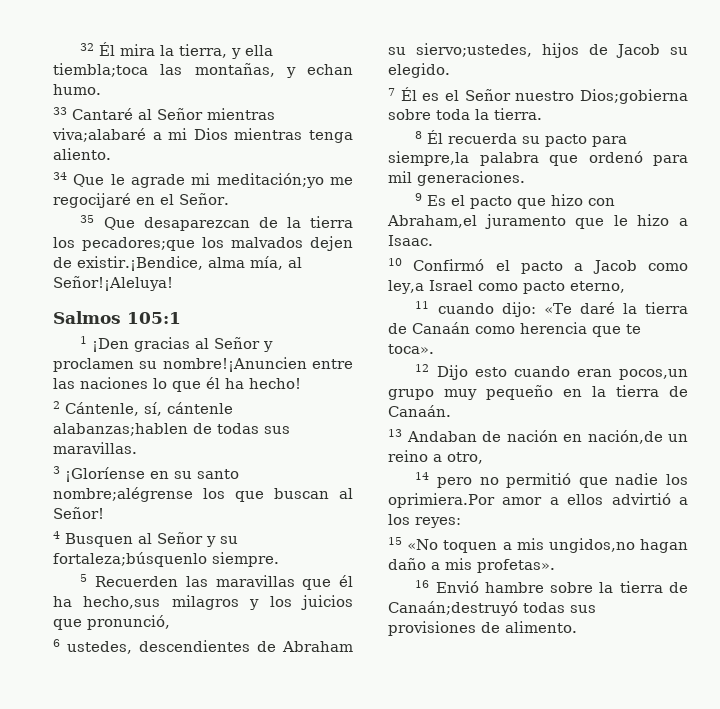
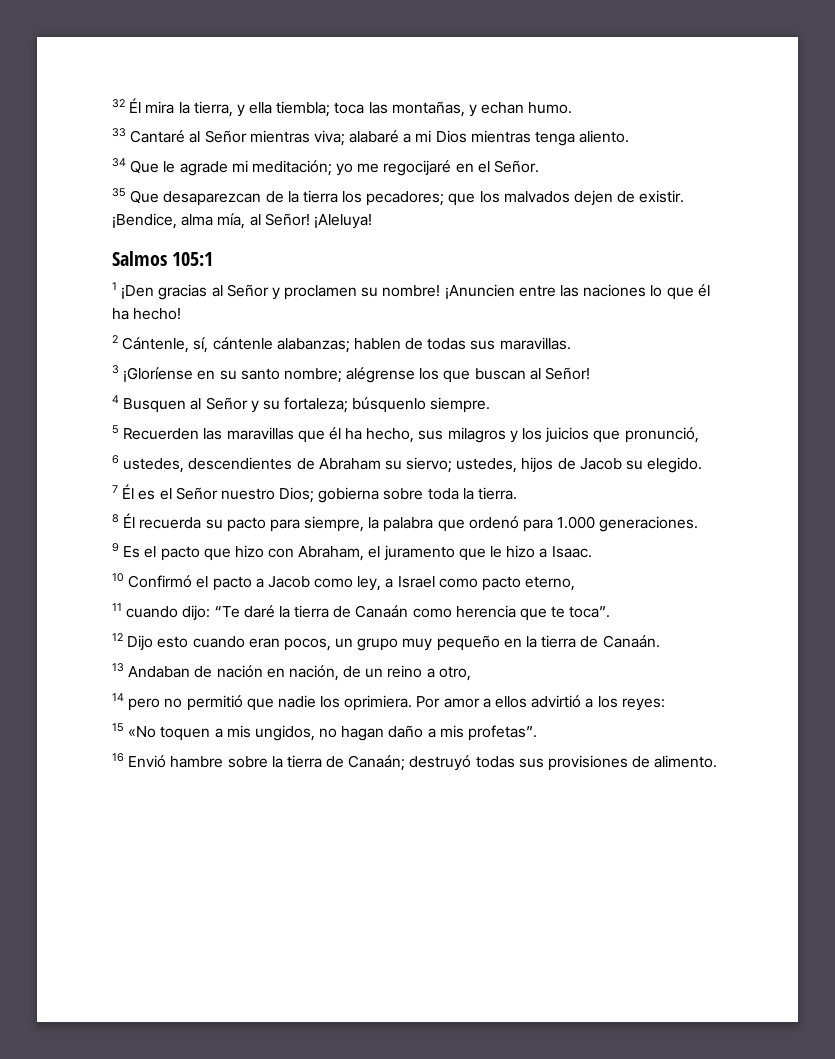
[53,63,148,77] tiembla;toca -> [276,101,365,117] tiembla; toca
[52,128,146,142] viva;alabaré -> [313,130,400,146] viva; alabaré
[216,173,324,188] meditación;yo -> [251,160,354,176] meditación; yo
[82,237,195,251] pecadores;que -> [366,191,476,206] pecadores; que
[77,256,203,271] existir.¡Bendice, -> [639,190,685,203] [112,213,177,229] existir. ¡Bendice,
[53,276,173,291] Señor!¡Aleluya! -> [264,213,372,229] Señor! ¡Aleluya!
[162,357,307,372] nombre!¡Anuncien -> [382,284,515,299] nombre! ¡Anuncien
[53,423,188,436] alabanzas;hablen -> [276,338,401,353] alabanzas; hablen
[53,487,193,502] nombre;alégrense -> [283,367,416,383] nombre; alégrense
[53,552,207,567] fortaleza;búsquenlo -> [284,397,427,413] fortaleza; búsquenlo
[83,596,161,609] hecho,sus -> [366,428,444,443] hecho, sus
[416,43,532,57] siervo;ustedes, -> [406,457,518,473] siervo; ustedes,
[580,89,688,104] Dios;gobierna -> [279,487,380,503] Dios; gobierna
[388,151,469,166] siempre,la -> [304,516,380,532] siempre, la
[388,171,412,183] mil -> [557,516,596,529] 1.000
[387,215,477,228] Abraham,el -> [298,546,381,561] Abraham, el
[388,280,424,294] ley,a -> [357,576,394,591] ley, a
[543,303,572,314] «Te -> [214,606,240,618] “Te
[388,344,434,354] toca». -> [569,606,611,618] toca”.
[619,369,688,380] pocos,un -> [283,638,354,651] pocos, un
[587,430,663,444] nación,de -> [288,665,362,681] nación, de
[388,493,495,508] oprimiera.Por -> [344,695,441,711] oprimiera. Por
[548,538,635,553] ungidos,no -> [254,725,338,741] ungidos, no
[477,559,555,573] profetas». -> [468,725,538,741] profetas”.
[388,601,518,616] Canaán;destruyó -> [348,755,472,771] Canaán; destruyó

